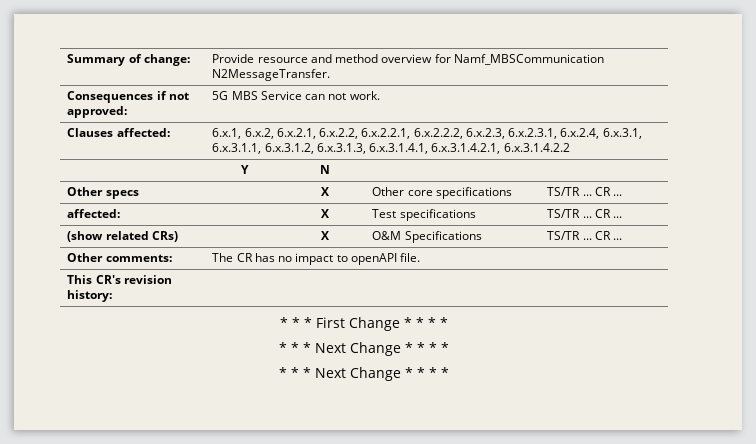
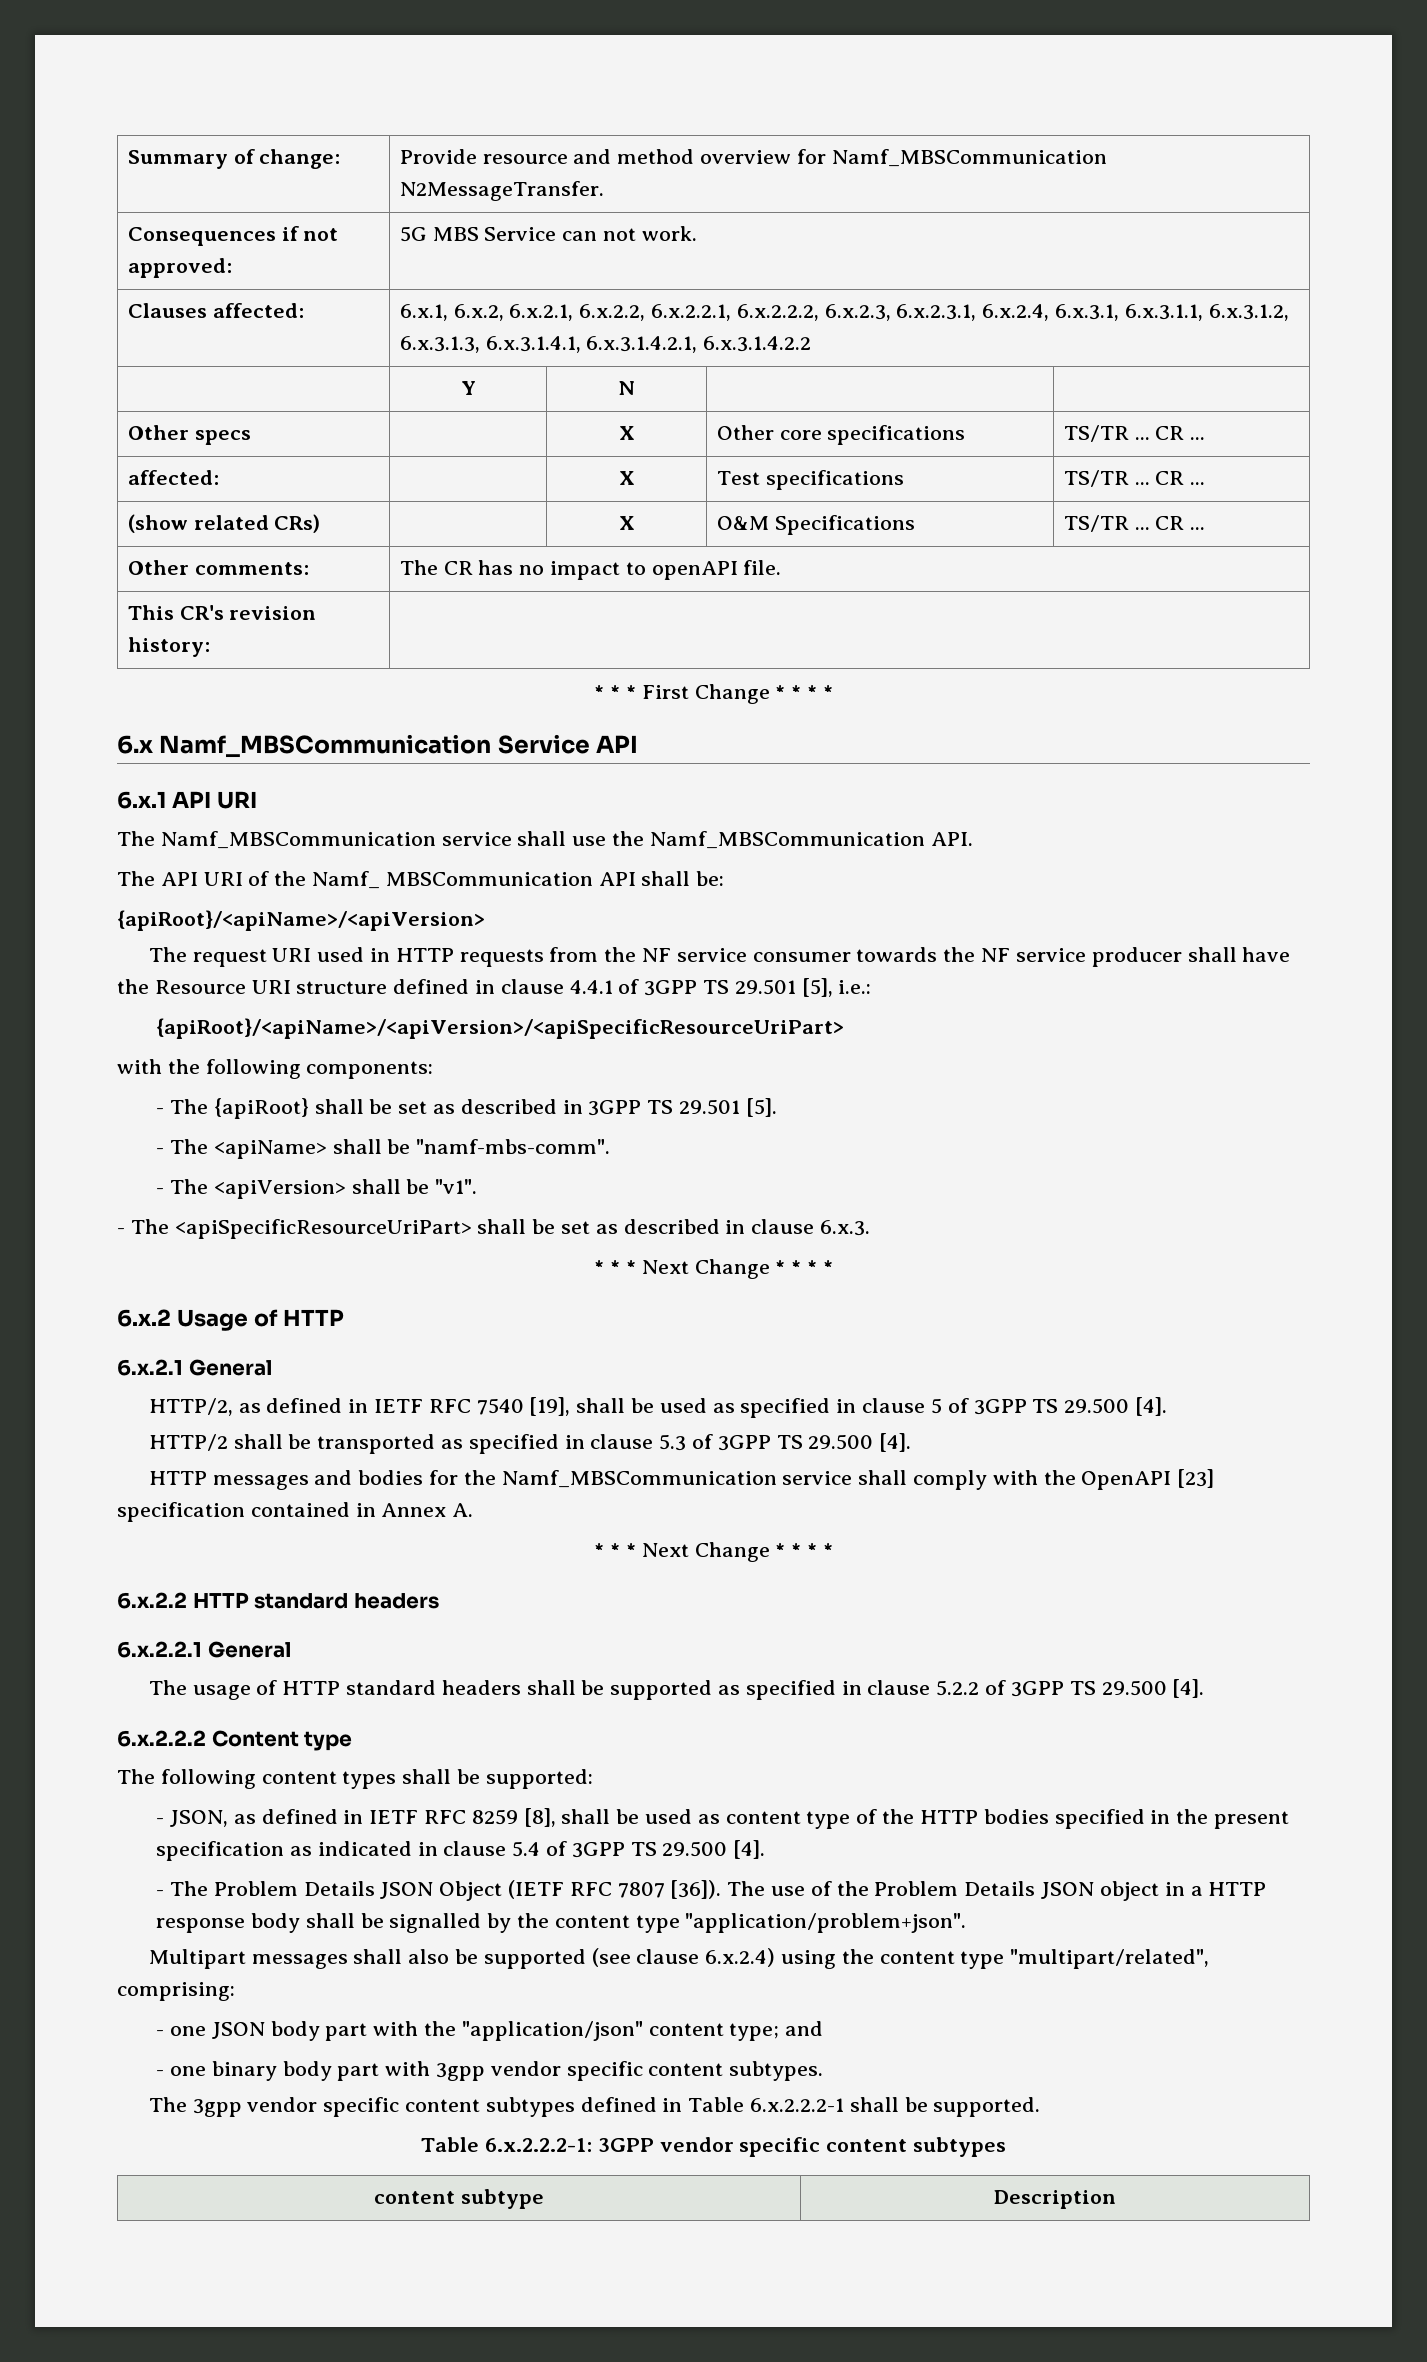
[279,342,449,356] [279,367,449,381] // * * * Next Change * * * * // * * * Next Change * * * * -> [117,734,639,758] [117,791,257,809] [117,831,973,849] [117,871,725,889] [117,910,485,931] [148,947,1291,967] [117,978,872,997] [156,1018,845,1039] [117,1059,434,1079] [156,1098,777,1119] [156,1139,611,1159] [156,1179,478,1199] [117,1219,871,1239] [594,1259,833,1279] [117,1309,344,1331] [117,1359,272,1376] [148,1397,1167,1418] [148,1433,912,1454] [148,1469,1215,1490] [117,1502,474,1522] [594,1542,833,1562] [117,1592,439,1609] [117,1641,291,1658] [148,1679,1205,1700] [117,1730,353,1751] [117,1769,593,1789] [156,1808,1289,1829] [156,1840,766,1861] [156,1880,1267,1901] [156,1913,967,1933] [148,1948,1210,1969] [117,1982,235,2001] [156,2021,824,2041] [156,2061,824,2081] [148,2097,1041,2117] [421,2137,1006,2157] [374,2189,544,2209] [994,2190,1116,2209] // 6.x Namf_MBSCommunication Service API // 6.x.1 API URI // The Namf_MBSCommunication service shall use the Namf_MBSCommunication API. // The API URI of the Namf_ MBSCommunication API shall be: // {apiRoot}/<apiName>/<apiVersion> // The request URI used in HTTP requests from the NF service consumer towards the NF service producer shall have the Resource URI structure defined in clause 4.4.1 of 3GPP TS 29.501 [5], i.e.: // {apiRoot}/<apiName>/<apiVersion>/<apiSpecificResourceUriPart> // with the following components: // - The {apiRoot} shall be set as described in 3GPP TS 29.501 [5]. // - The <apiName> shall be "namf-mbs-comm". // - The <apiVersion> shall be "v1". // - The <apiSpecificResourceUriPart> shall be set as described in clause 6.x.3. // * * * Next Change * * * * // 6.x.2 Usage of HTTP // 6.x.2.1 General // HTTP/2, as defined in IETF RFC 7540 [19], shall be used as specified in clause 5 of 3GPP TS 29.500 [4]. // HTTP/2 shall be transported as specified in clause 5.3 of 3GPP TS 29.500 [4]. // HTTP messages and bodies for the Namf_MBSCommunication service shall comply with the OpenAPI [23] specification contained in Annex A. // * * * Next Change * * * * // 6.x.2.2 HTTP standard headers // 6.x.2.2.1 General // The usage of HTTP standard headers shall be supported as specified in clause 5.2.2 of 3GPP TS 29.500 [4]. // 6.x.2.2.2 Content type // The following content types shall be supported: // - JSON, as defined in IETF RFC 8259 [8], shall be used as content type of the HTTP bodies specified in the present specification as indicated in clause 5.4 of 3GPP TS 29.500 [4]. // - The Problem Details JSON Object (IETF RFC 7807 [36]). The use of the Problem Details JSON object in a HTTP response body shall be signalled by the content type "application/problem+json". // Multipart messages shall also be supported (see clause 6.x.2.4) using the content type "multipart/related", comprising: // - one JSON body part with the "application/json" content type; and // - one binary body part with 3gpp vendor specific content subtypes. // The 3gpp vendor specific content subtypes defined in Table 6.x.2.2.2-1 shall be supported. // Table 6.x.2.2.2-1: 3GPP vendor specific content subtypes // content subtype | Description

